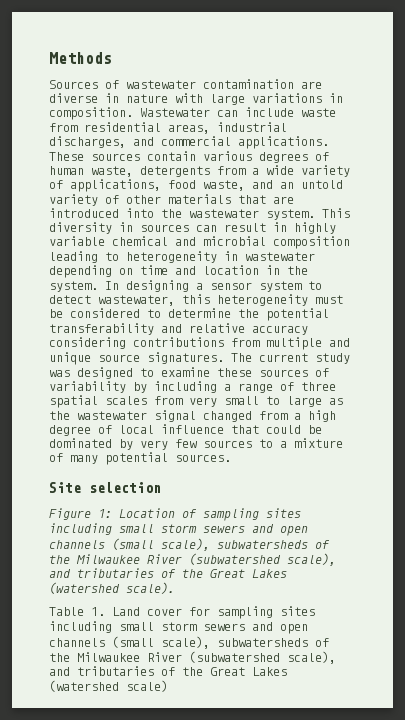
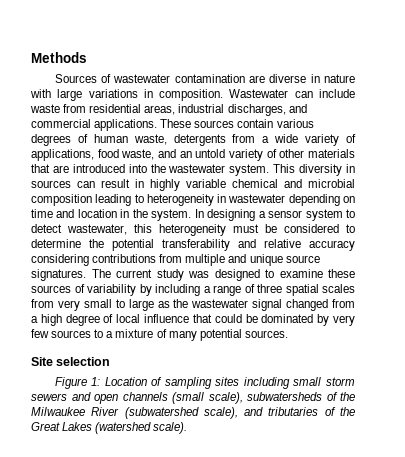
[49,606,315,619] [49,621,308,634] [49,636,329,649] [49,651,336,664] [49,666,287,676] [49,680,168,692] // Table 1. Land cover for sampling sites including small storm sewers and open channels (small scale), subwatersheds of the Milwaukee River (subwatershed scale), and tributaries of the Great Lakes (watershed scale) -> (188, 428) none

